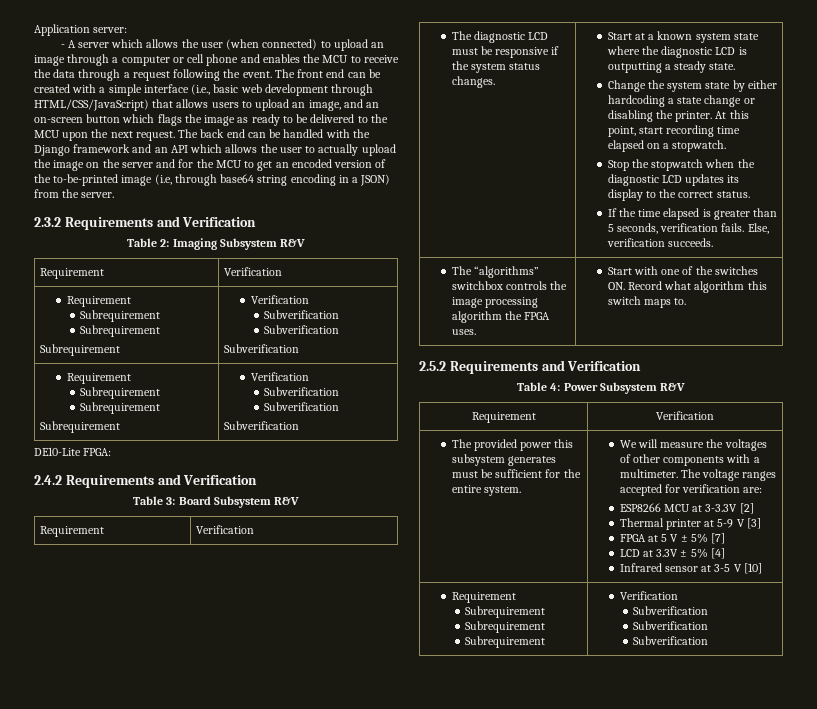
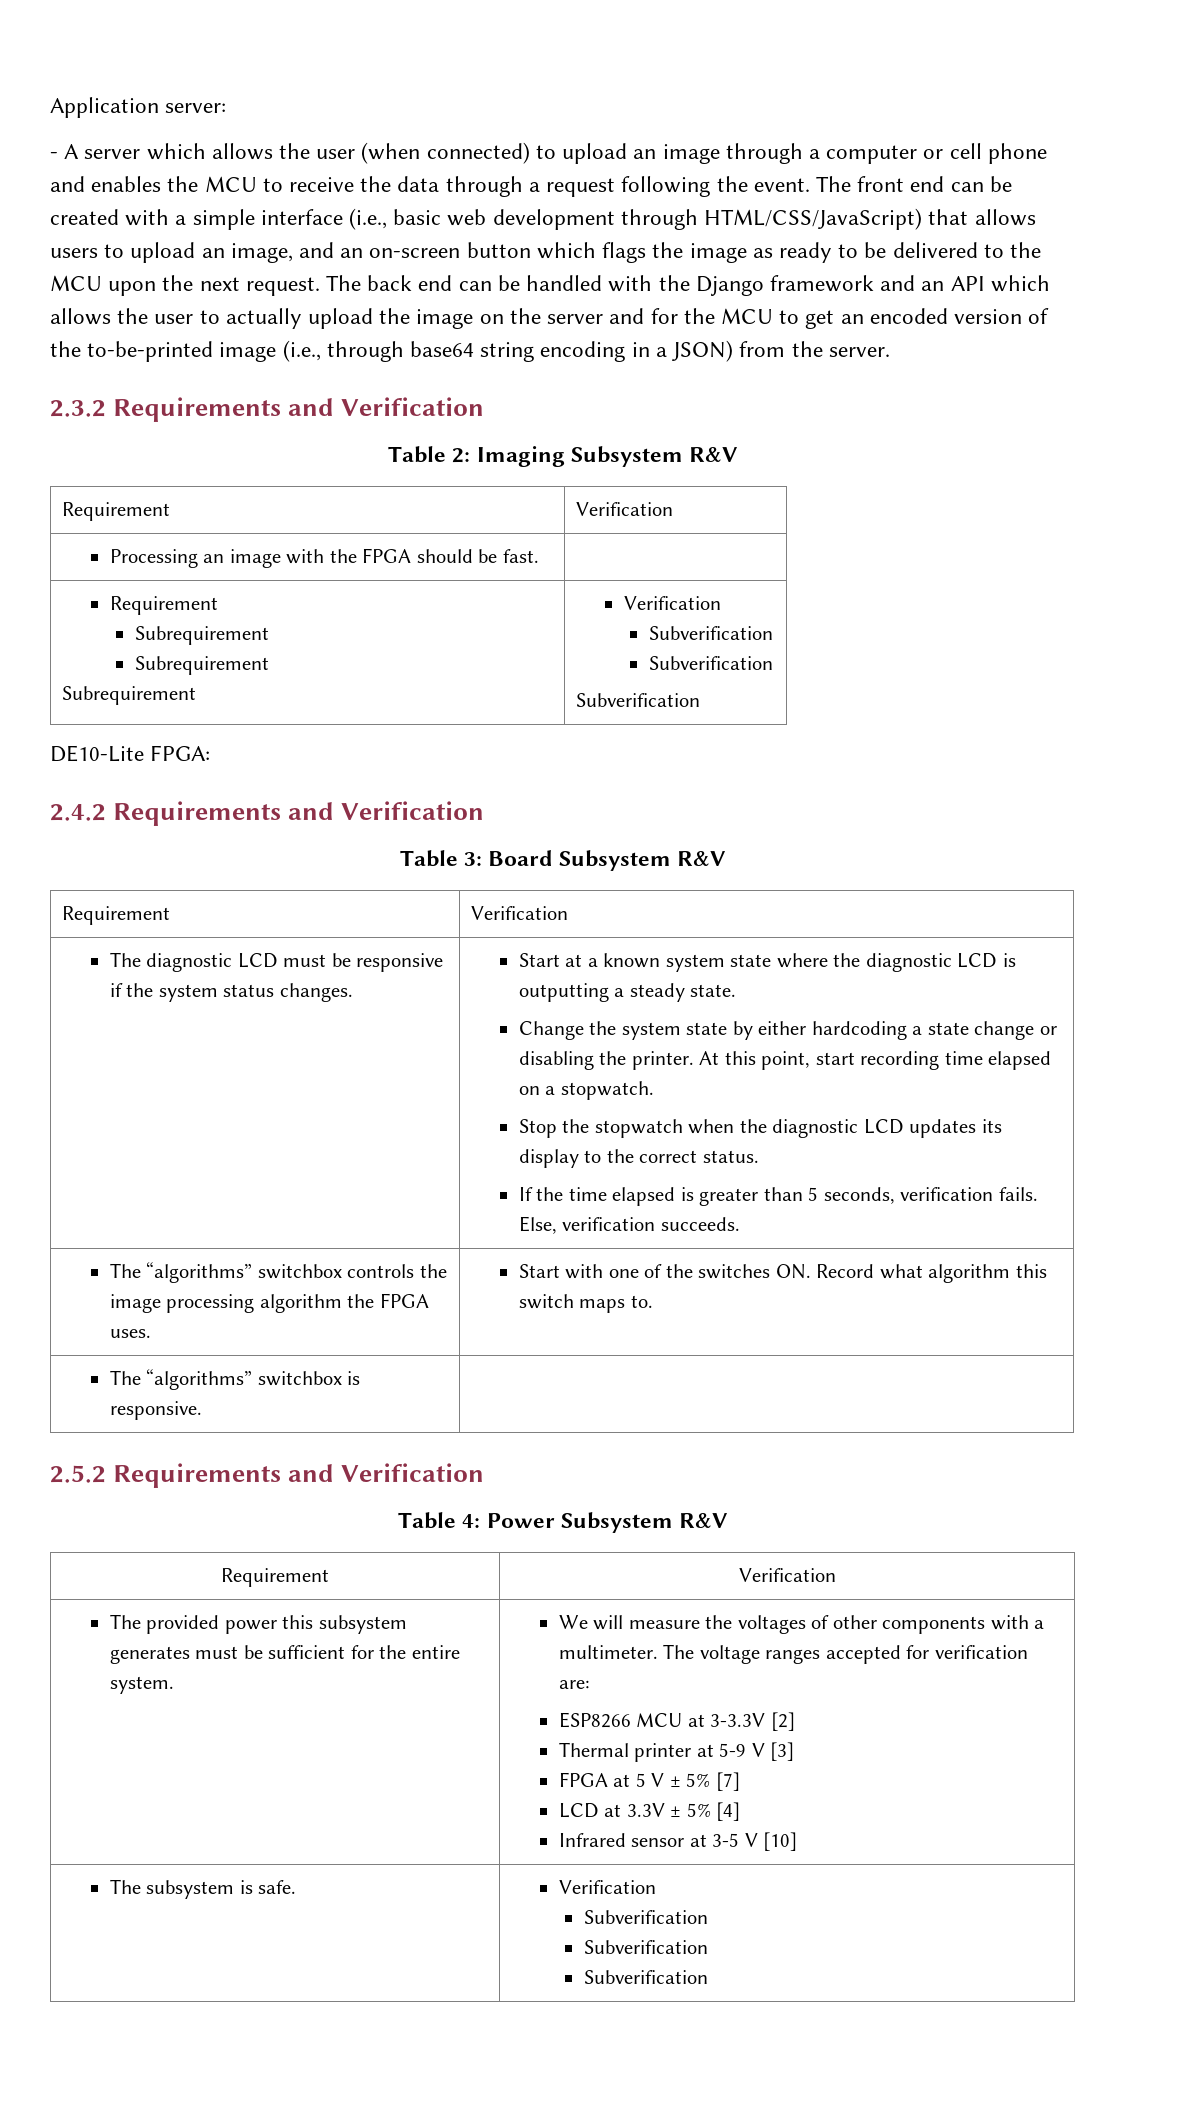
[154,174,172,185] (i.e, -> [282,340,321,362] (i.e.,
[66,296,131,307] [80,310,161,322] [80,325,161,337] [39,344,120,356] [250,295,309,304] [264,310,340,319] [264,325,340,334] [223,344,299,353] Requirement // Subrequirement // Subrequirement // Subrequirement | Verification // Subverification // Subverification // Subverification -> [109,548,539,568] Processing an image with the FPGA should be fast. |
(687, 301) none -> [109,1369,361,1390] [109,1401,202,1420] // The “algorithms” switchbox is responsive. |
[451,592,516,603] [465,606,546,618] [465,621,546,633] [465,636,546,648] Requirement // Subrequirement // Subrequirement // Subrequirement -> [109,1879,297,1899] The subsystem is safe.

